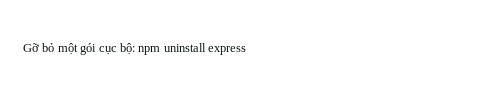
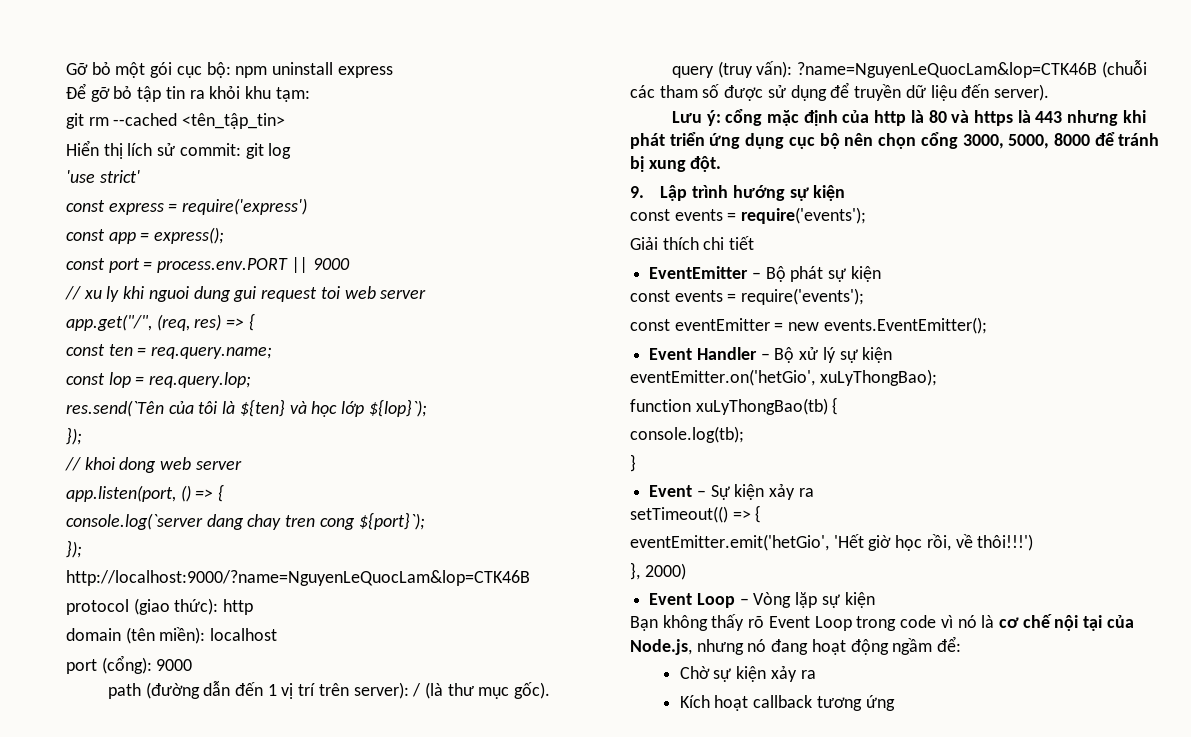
(246, 50) none -> [66,83,310,102] [66,113,286,129] [66,140,292,159] [66,170,140,183] [66,198,308,215] [66,227,225,244] [66,257,350,273] [65,286,427,302] [66,313,255,331] [66,344,273,359] [66,372,252,388] [66,399,427,417] [66,427,82,445] [65,457,242,473] [66,484,225,502] [66,512,425,530] [66,540,82,558] [66,570,530,586] [66,598,254,615] [66,627,278,644] [66,655,193,674] [107,681,551,699] [671,60,1147,78] [630,82,1049,101] [671,109,1146,126] [630,132,1160,149] [630,156,722,172] [630,185,846,201] [630,207,867,224] [630,236,755,250] [649,266,881,282] [630,288,865,305] [630,317,987,334] [649,347,893,363] [630,369,937,386] [630,397,839,415] [630,426,744,443] [630,454,636,472] [649,484,814,500] [630,505,762,523] [630,534,1034,551] [630,562,686,580] [649,592,875,608] [630,614,1134,631] [630,636,962,655] [679,666,816,682] [679,695,895,711] // Để gỡ bỏ tập tin ra khỏi khu tạm: // git rm --cached <tên_tập_tin> // Hiển thị lích sử commit: git log // 'use strict' // const express = require('express') // const app = express(); // const port = process.env.PORT || 9000 // // xu ly khi nguoi dung gui request toi web server // app.get("/", (req, res) => { // const ten = req.query.name; // const lop = req.query.lop; // res.send(`Tên của tôi là ${ten} và học lớp ${lop}`); // }); // // khoi dong web server // app.listen(port, () => { // console.log(`server dang chay tren cong ${port}`); // }); // http://localhost:9000/?name=NguyenLeQuocLam&lop=CTK46B // protocol (giao thức): http // domain (tên miền): localhost // port (cổng): 9000 // path (đường dẫn đến 1 vị trí trên server): / (là thư mục gốc). // query (truy vấn): ?name=NguyenLeQuocLam&lop=CTK46B (chuỗi các tham số được sử dụng để truyền dữ liệu đến server). // Lưu ý: cổng mặc định của http là 80 và https là 443 nhưng khi phát triển ứng dụng cục bộ nên chọn cổng 3000, 5000, 8000 để tránh bị xung đột. // 9. Lập trình hướng sự kiện // const events = require('events'); // Giải thích chi tiết // EventEmitter – Bộ phát sự kiện // const events = require('events'); // const eventEmitter = new events.EventEmitter(); // Event Handler – Bộ xử lý sự kiện // eventEmitter.on('hetGio', xuLyThongBao); // function xuLyThongBao(tb) { // console.log(tb); // } // Event – Sự kiện xảy ra // setTimeout(() => { // eventEmitter.emit('hetGio', 'Hết giờ học rồi, về thôi!!!') // }, 2000) // Event Loop – Vòng lặp sự kiện // Bạn không thấy rõ Event Loop trong code vì nó là cơ chế nội tại của Node.js, nhưng nó đang hoạt động ngầm để: // Chờ sự kiện xảy ra // Kích hoạt callback tương ứng

